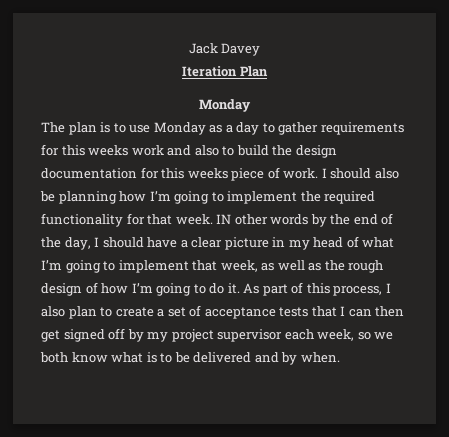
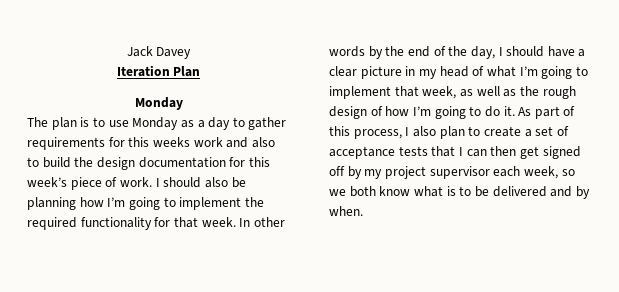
[187,168,228,179] weeks -> [27,177,67,187] week’s
[216,214,232,224] IN -> [239,218,251,227] In

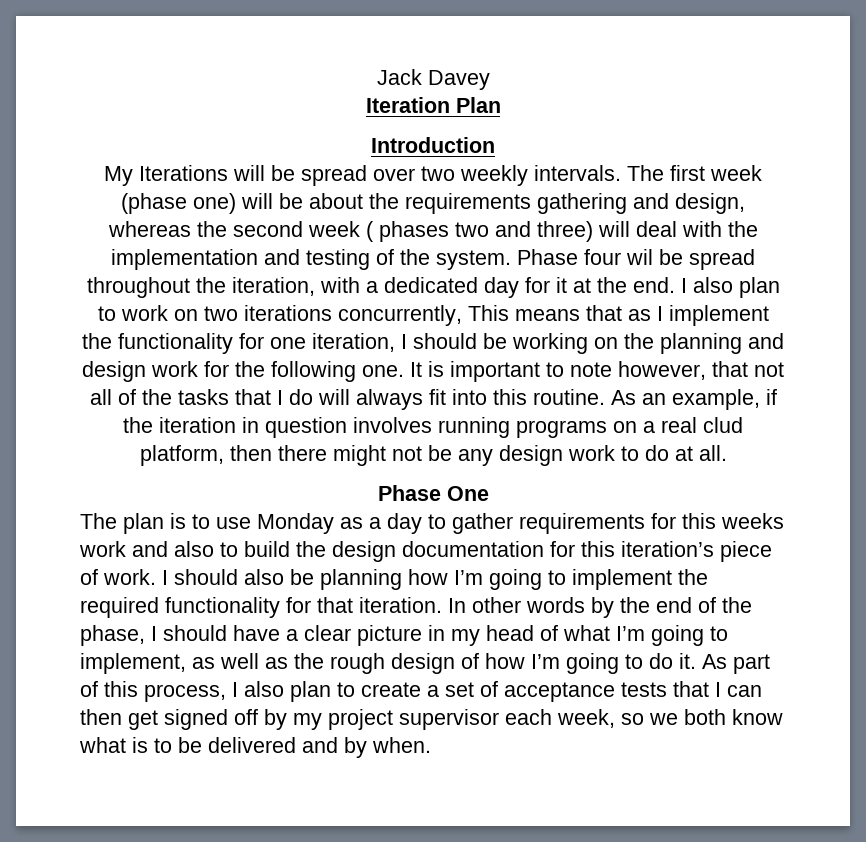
[134,97,183,110] Monday -> [371,137,495,153] [104,165,762,186] [121,193,745,214] [107,221,758,242] [111,249,755,270] [86,277,780,298] [97,305,769,326] [82,333,784,354] [82,361,784,382] [89,389,777,410] [123,417,743,438] [139,445,727,466] [377,485,489,501] Introduction // My Iterations will be spread over two weekly intervals. The first week (phase one) will be about the requirements gathering and design, whereas the second week ( phases two and three) will deal with the implementation and testing of the system. Phase four wil be spread throughout the iteration, with a dedicated day for it at the end. I also plan to work on two iterations concurrently, This means that as I implement the functionality for one iteration, I should be working on the planning and design work for the following one. It is important to note however, that not all of the tasks that I do will always fit into this routine. As an example, if the iteration in question involves running programs on a real clud platform, then there might not be any design work to do at all. // Phase One
[27,177,67,187] week’s -> [621,541,714,557] iteration’s
[201,217,236,227] week. -> [359,597,442,613] iteration.
[470,46,495,59] day, -> [80,625,145,646] phase,
[329,86,457,99] implement that week, -> [80,653,186,674] implement,

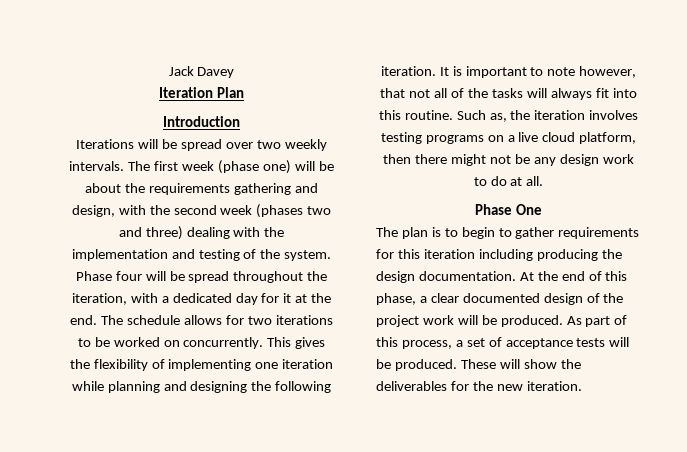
[104,166,133,186] My -> (240, 121) none
[107,221,191,237] whereas -> [118,205,146,215] with
[365,221,449,242] ( phases -> [256,204,304,218] (phases
[597,221,677,237] will deal -> [186,227,230,239] dealing
[626,249,653,265] wil -> [145,271,166,281] will
[680,277,780,298] [97,305,769,326] [82,333,784,354] [82,361,229,382] I also plan to work on two iterations concurrently, This means that as I implement the functionality for one iteration, I should be working on the planning and design work for -> [101,315,333,325] [77,337,326,349] [69,359,334,371] [71,381,248,393] The schedule allows for two iterations to be worked on concurrently. This gives the flexibility of implementing one iteration while planning and designing
[362,365,404,377] one. -> [380,66,436,76] iteration.
[234,389,313,405] that I do -> (523, 93) none
[610,389,777,410] [123,417,510,438] As an example, if the iteration in question involves running -> [456,110,639,122] [380,132,422,144] Such as, the iteration involves testing
[661,417,743,433] real clud -> [518,132,576,142] live cloud
[216,513,422,534] use Monday as a day -> [461,227,495,239] begin
[721,513,784,529] [79,541,772,562] [80,569,708,590] [80,597,752,618] [80,625,728,646] [80,653,696,674] weeks work and also to build the design documentation for this iteration’s piece of work. I should also be planning how I’m going to implement the required functionality for that iteration. In other words by the end of the phase, I should have a clear picture in my head of what I’m going to implement, as well as the rough design of how I’m going to do it. -> [423,249,622,261] [376,271,628,283] [376,293,624,305] [376,315,563,327] iteration including producing the design documentation. At the end of this phase, a clear documented design of the project work will be produced.
[232,681,421,702] I also plan to create -> (452, 344) none
[673,681,762,697] [80,709,783,730] [79,737,431,758] that I can then get signed off by my project supervisor each week, so we both know what is to be delivered and by when. -> [609,337,630,347] [376,359,581,371] [376,381,582,391] will be produced. These will show the deliverables for the new iteration.

